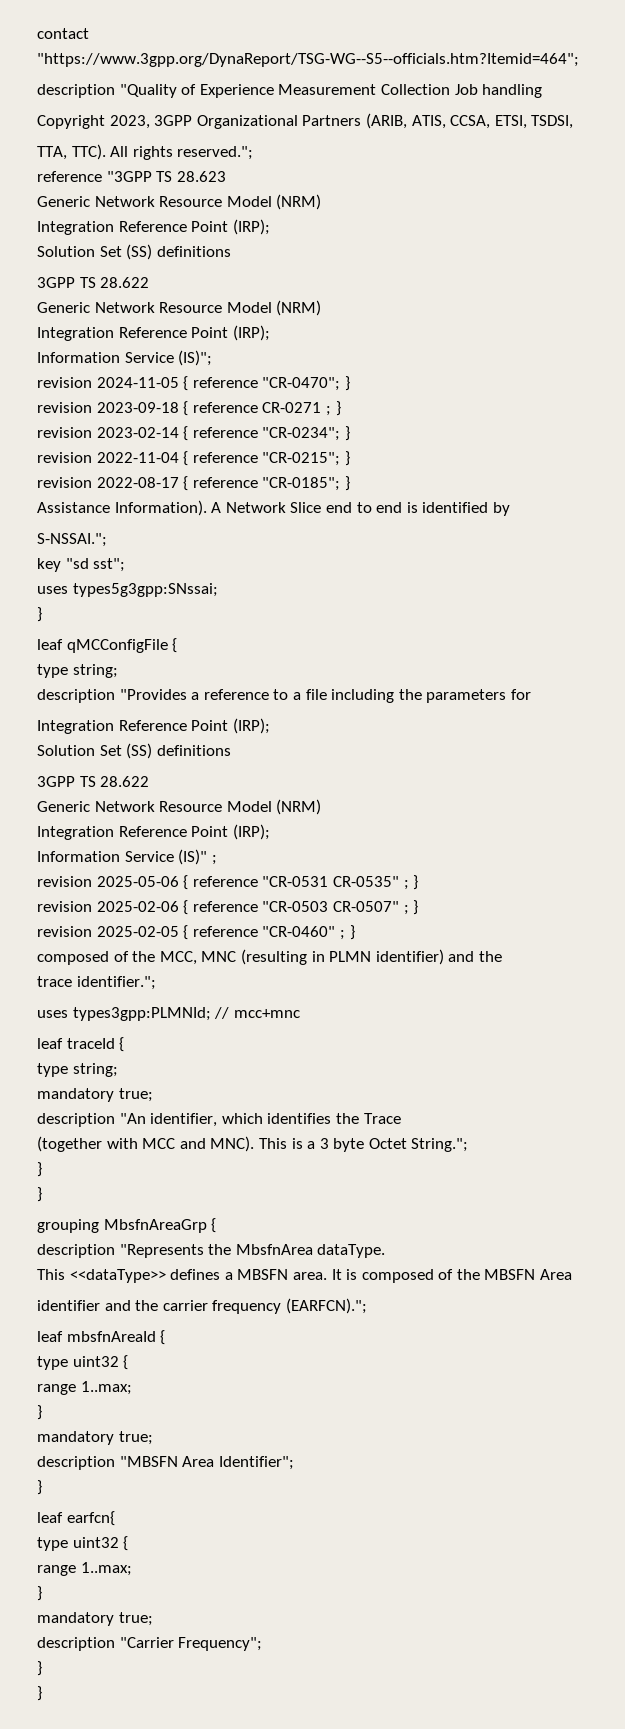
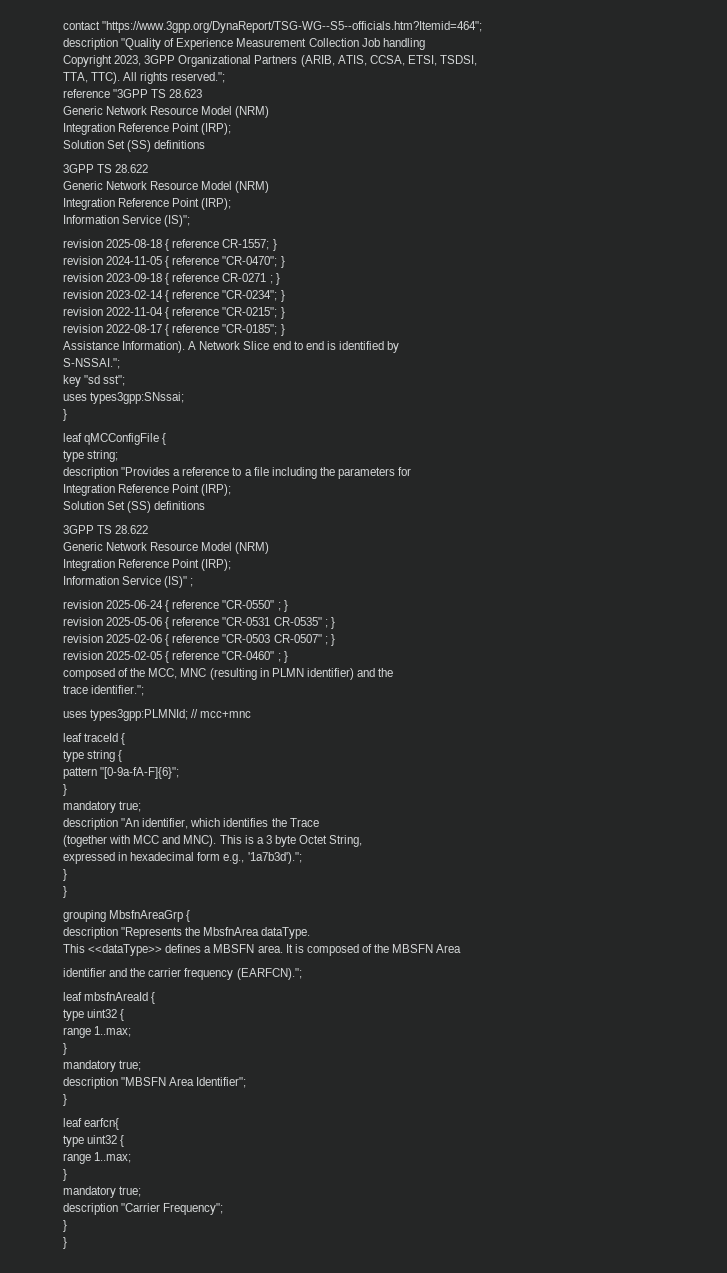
(213, 358) none -> [63,239,277,251] // revision 2025-08-18 { reference CR-1557; }
[72,583,218,597] types5g3gpp:SNssai; -> [90,392,185,404] types3gpp:SNssai;
(217, 860) none -> [63,600,288,612] // revision 2025-06-24 { reference "CR-0550" ; }
[72,1063,118,1077] string; -> [87,750,123,762] [63,767,180,779] [63,784,67,796] string { // pattern "[0-9a-fA-F]{6}"; // }
[411,1138,469,1152] String."; -> [329,835,363,847] [63,852,302,864] String, // expressed in hexadecimal form e.g., '1a7b3d').";

